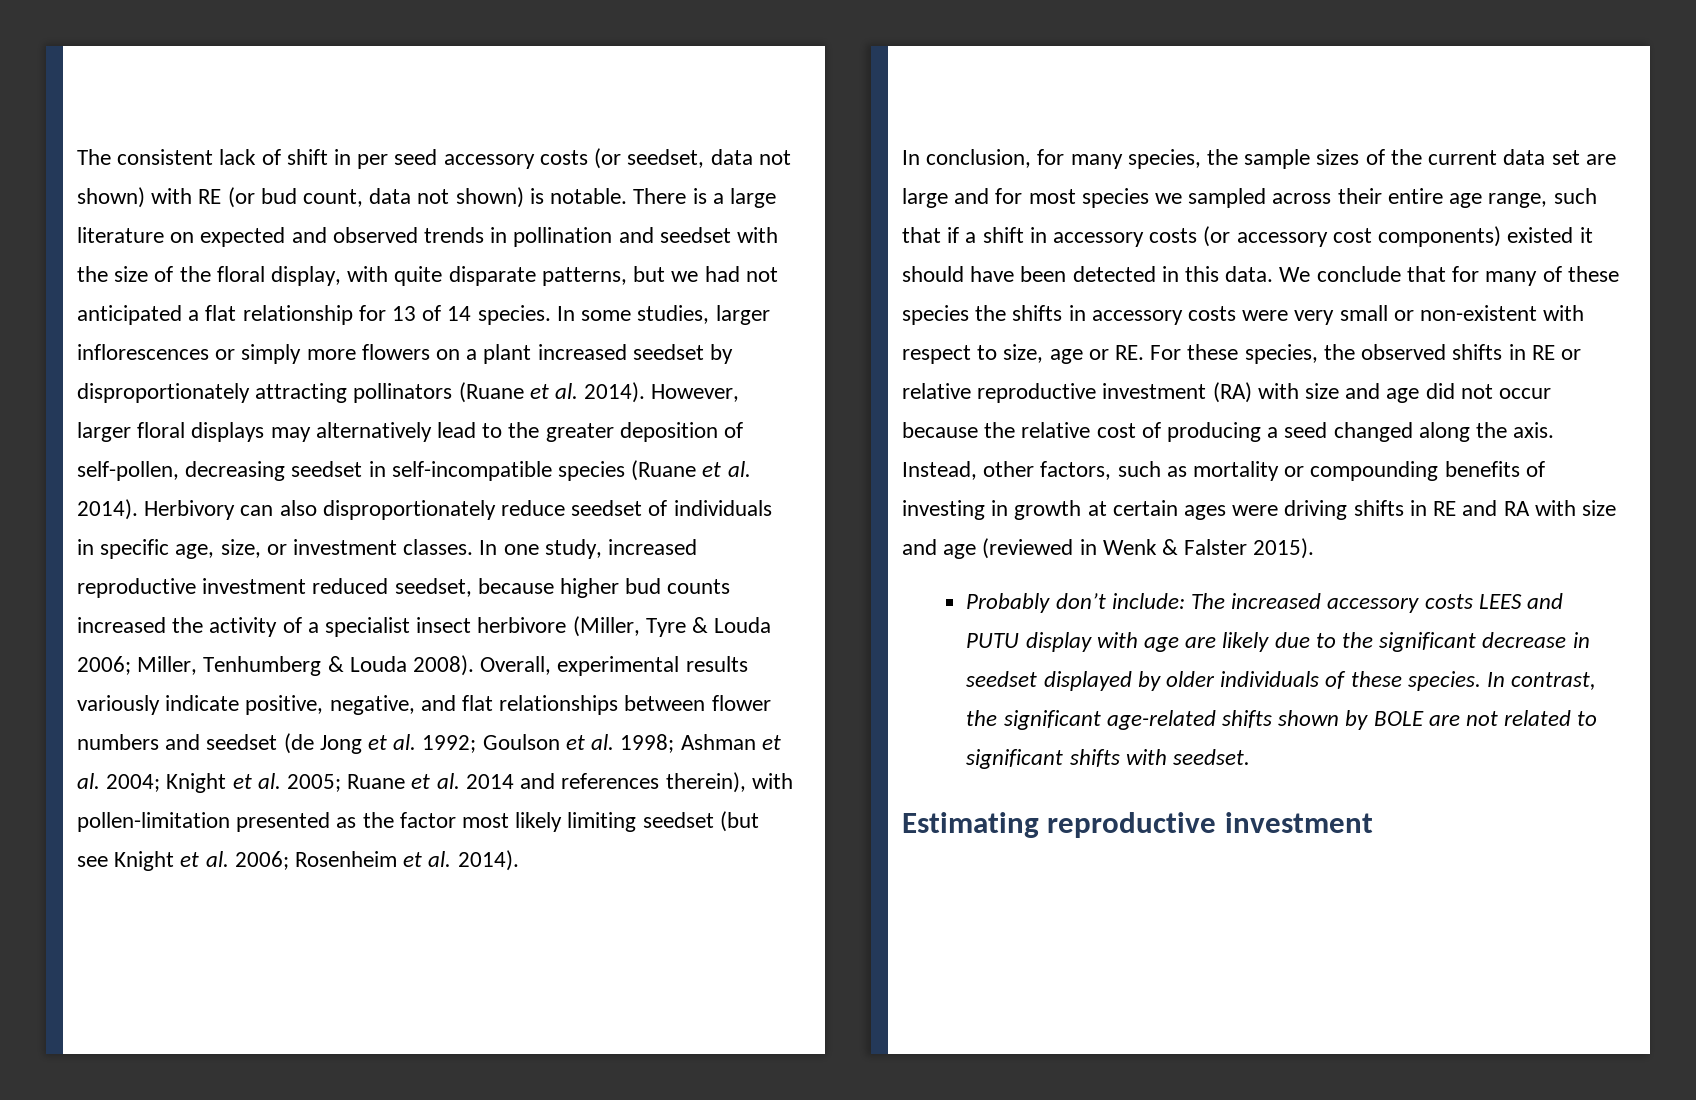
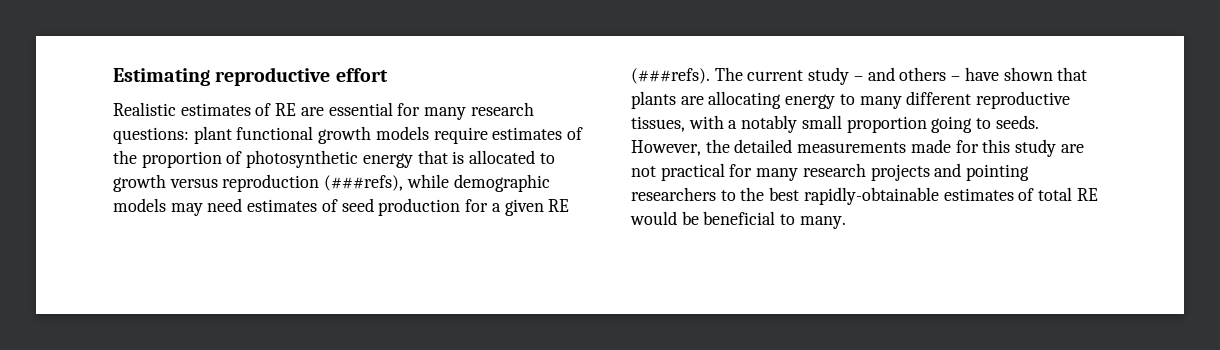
[77,148,791,169] [77,187,776,208] [77,227,779,247] [77,266,778,286] [77,305,770,325] [77,344,734,364] [77,382,740,403] [77,422,744,442] [77,460,751,481] [77,499,772,520] [77,539,698,559] [77,578,731,598] [77,616,772,637] [77,655,748,676] [77,695,771,715] [77,733,781,754] [77,772,793,793] [77,811,759,832] [77,850,519,871] [902,149,1616,169] [902,188,1597,208] [902,226,1593,247] [902,266,1619,286] [902,305,1585,325] [902,344,1581,364] [902,382,1552,403] [902,422,1555,442] [902,461,1545,481] [902,500,1616,520] [902,538,1315,559] [966,593,1563,613] [966,632,1590,652] [966,671,1597,691] [966,710,1598,730] [966,749,1250,769] [902,812,1373,838] The consistent lack of shift in per seed accessory costs (or seedset, data not shown) with RE (or bud count, data not shown) is notable. There is a large literature on expected and observed trends in pollination and seedset with the size of the floral display, with quite disparate patterns, but we had not anticipated a flat relationship for 13 of 14 species. In some studies, larger inflorescences or simply more flowers on a plant increased seedset by disproportionately attracting pollinators (Ruane et al. 2014). However, larger floral displays may alternatively lead to the greater deposition of self-pollen, decreasing seedset in self-incompatible species (Ruane et al. 2014). Herbivory can also disproportionately reduce seedset of individuals in specific age, size, or investment classes. In one study, increased reproductive investment reduced seedset, because higher bud counts increased the activity of a specialist insect herbivore (Miller, Tyre & Louda 2006; Miller, Tenhumberg & Louda 2008). Overall, experimental results variously indicate positive, negative, and flat relationships between flower numbers and seedset (de Jong et al. 1992; Goulson et al. 1998; Ashman et al. 2004; Knight et al. 2005; Ruane et al. 2014 and references therein), with pollen-limitation presented as the factor most likely limiting seedset (but see Knight et al. 2006; Rosenheim et al. 2014). // In conclusion, for many species, the sample sizes of the current data set are large and for most species we sampled across their entire age range, such that if a shift in accessory costs (or accessory cost components) existed it should have been detected in this data. We conclude that for many of these species the shifts in accessory costs were very small or non-existent with respect to size, age or RE. For these species, the observed shifts in RE or relative reproductive investment (RA) with size and age did not occur because the relative cost of producing a seed changed along the axis. Instead, other factors, such as mortality or compounding benefits of investing in growth at certain ages were driving shifts in RE and RA with size and age (reviewed in Wenk & Falster 2015). // Probably don’t include: The increased accessory costs LEES and PUTU display with age are likely due to the significant decrease in seedset displayed by older individuals of these species. In contrast, the significant age-related shifts shown by BOLE are not related to significant shifts with seedset. // Estimating reproductive investment -> [113,67,388,86] [113,102,534,120] [113,126,584,144] [113,150,555,168] [113,174,550,192] [113,198,570,216] [631,67,1088,85] [631,91,1071,109] [631,115,1039,133] [631,139,1084,157] [631,163,1030,181] [631,187,1098,205] [630,211,846,229] Estimating reproductive effort // Realistic estimates of RE are essential for many research questions: plant functional growth models require estimates of the proportion of photosynthetic energy that is allocated to growth versus reproduction (###refs), while demographic models may need estimates of seed production for a given RE (###refs). The current study – and others – have shown that plants are allocating energy to many different reproductive tissues, with a notably small proportion going to seeds. However, the detailed measurements made for this study are not practical for many research projects and pointing researchers to the best rapidly-obtainable estimates of total RE would be beneficial to many.

